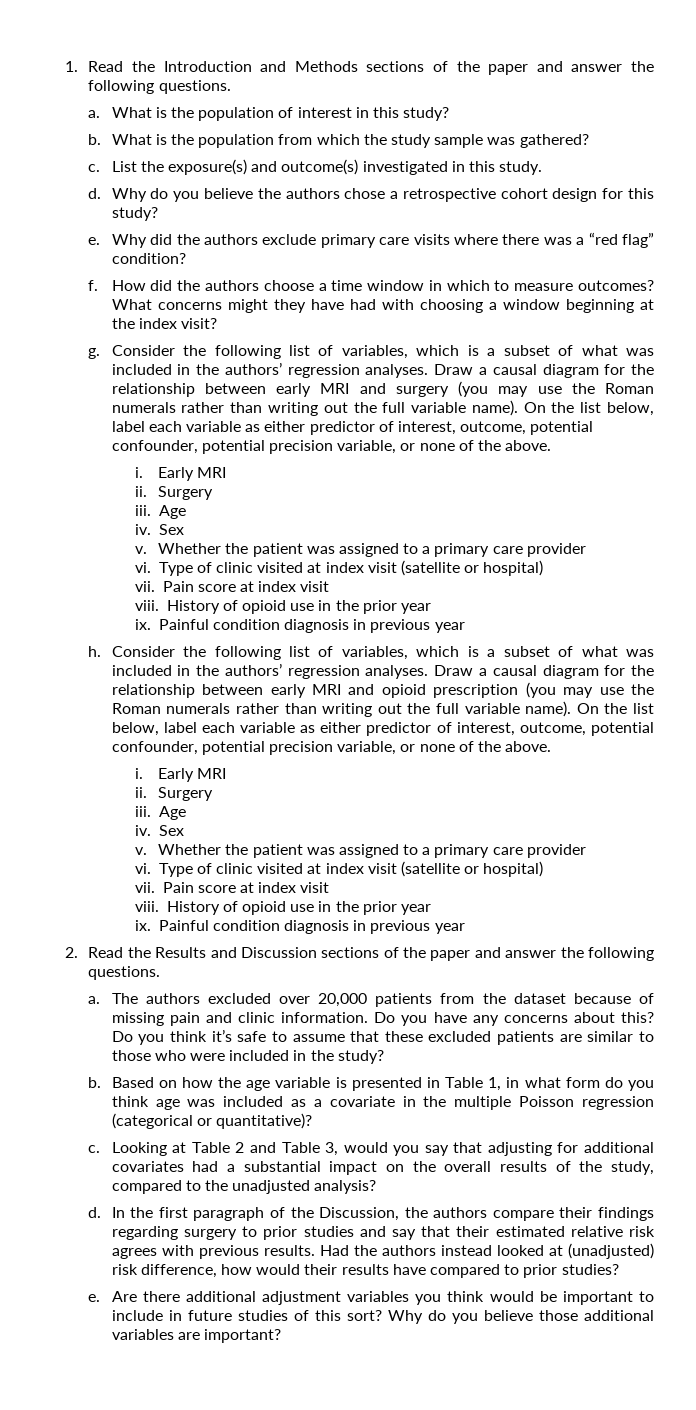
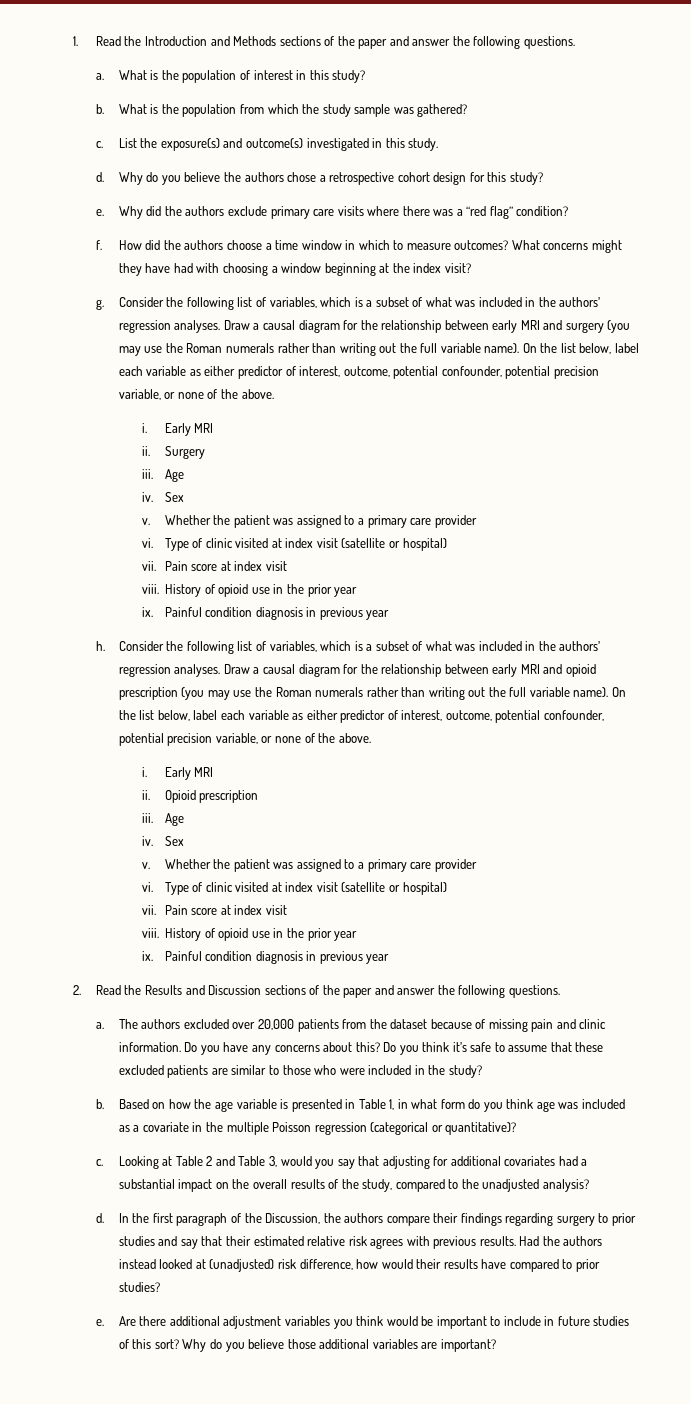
[158,787,214,801] Surgery -> [164,790,259,803] Opioid prescription

